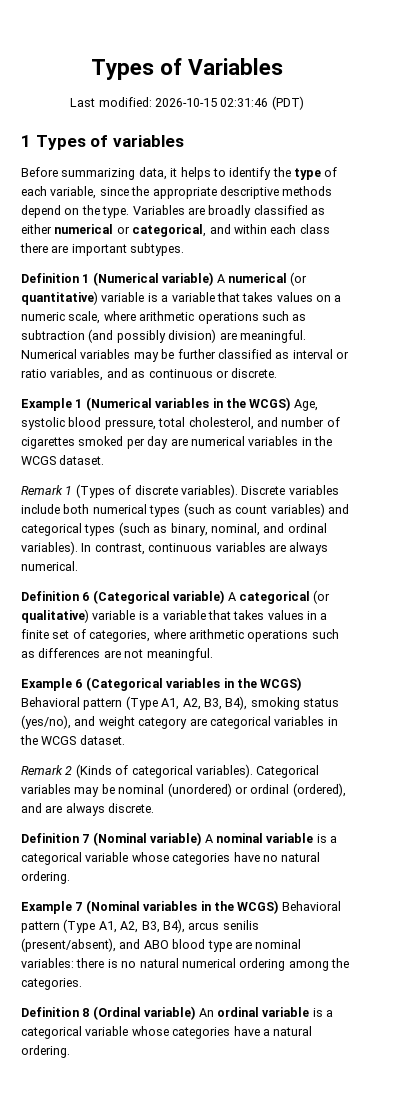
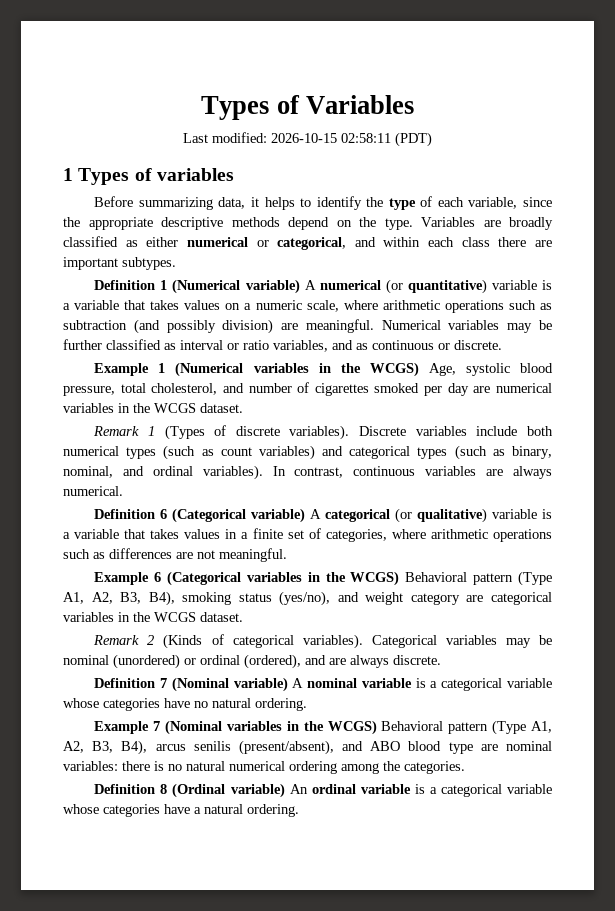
[220,98,269,107] 02:31:46 -> [341,133,391,143] 02:58:11

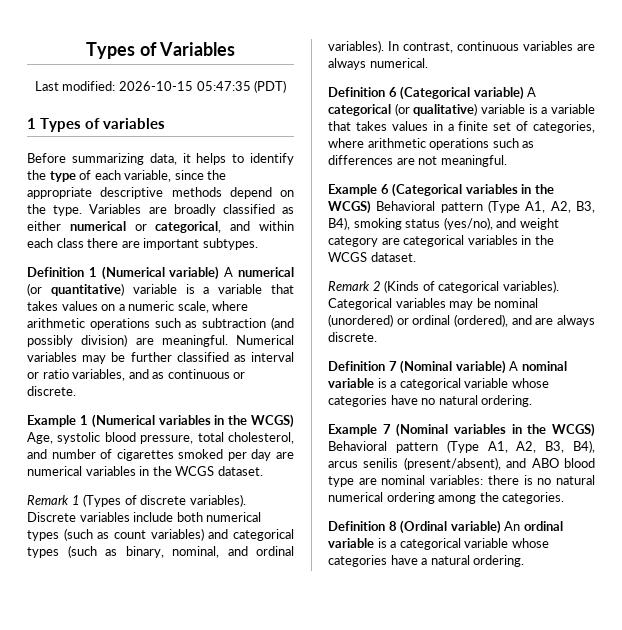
[341,133,391,143] 02:58:11 -> [196,81,251,91] 05:47:35

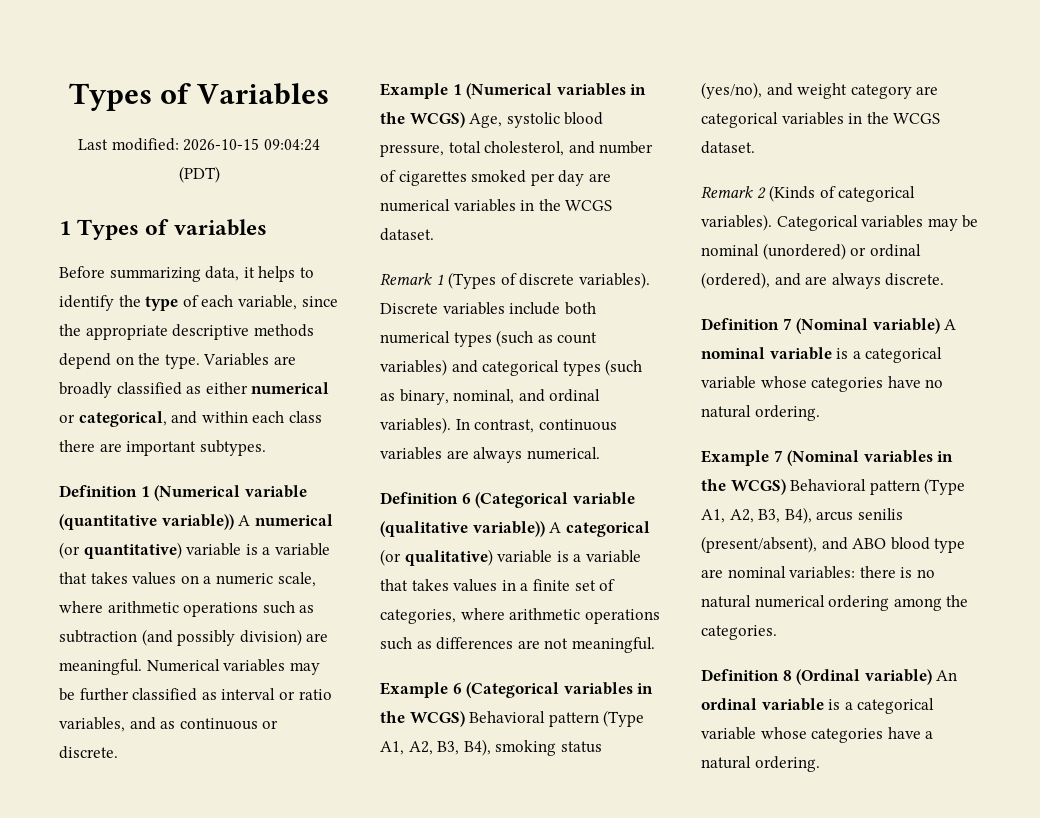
[196,81,251,91] 05:47:35 -> [263,139,320,151] 09:04:24
[169,266,220,280] variable) -> [244,485,307,498] [59,514,234,530] variable (quantitative variable))
[473,86,524,100] variable) -> [572,492,635,505] [380,521,545,537] variable (qualitative variable))

